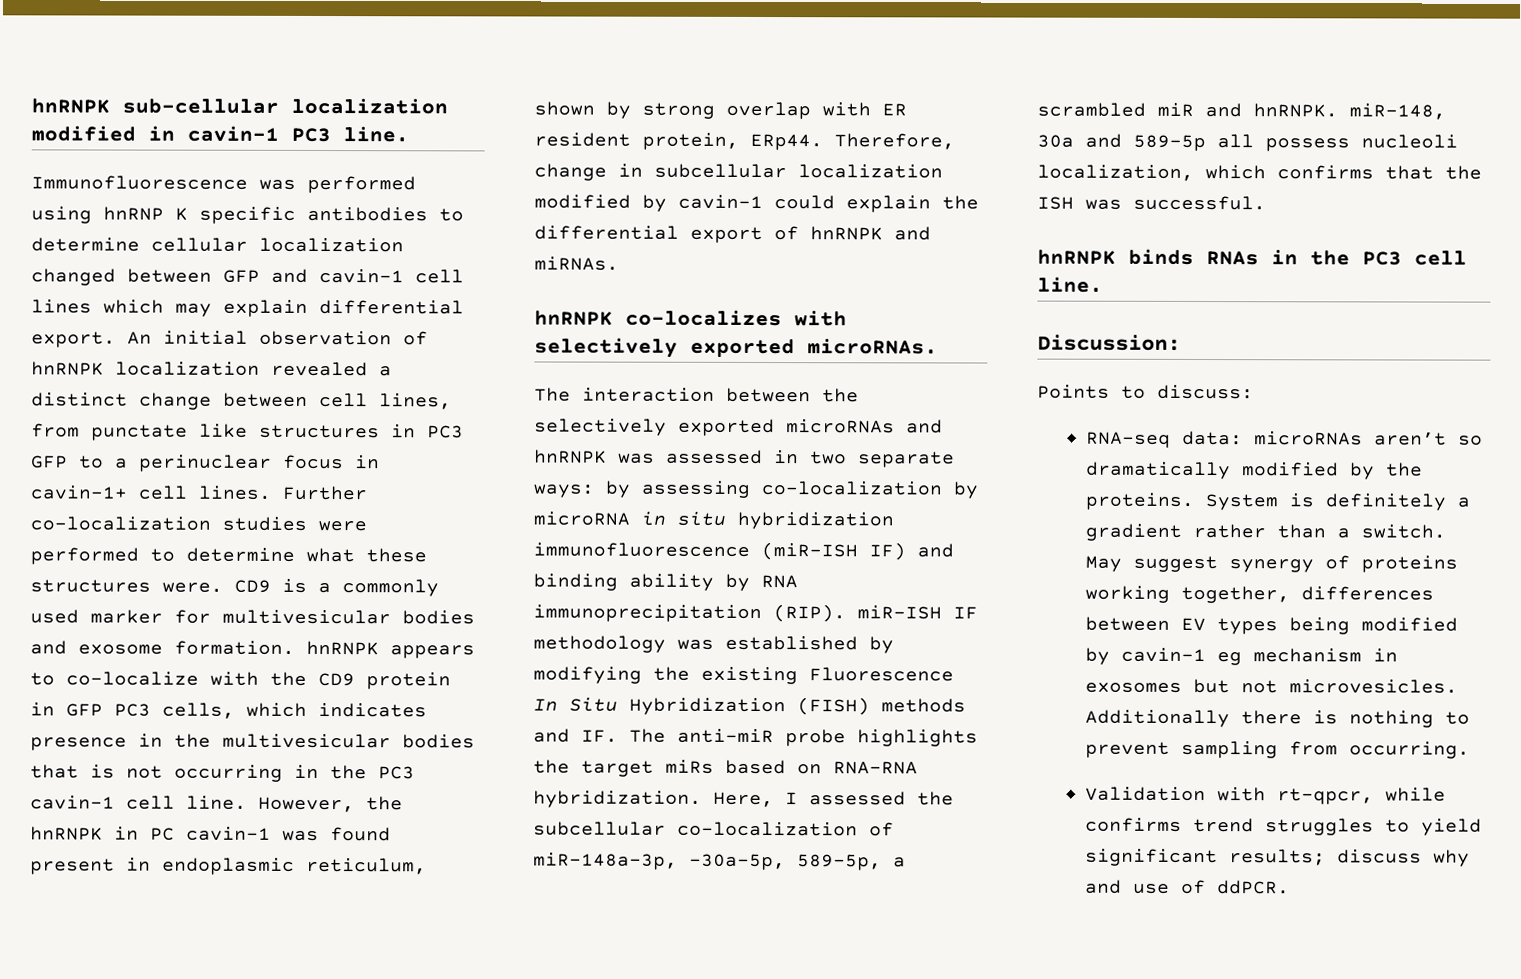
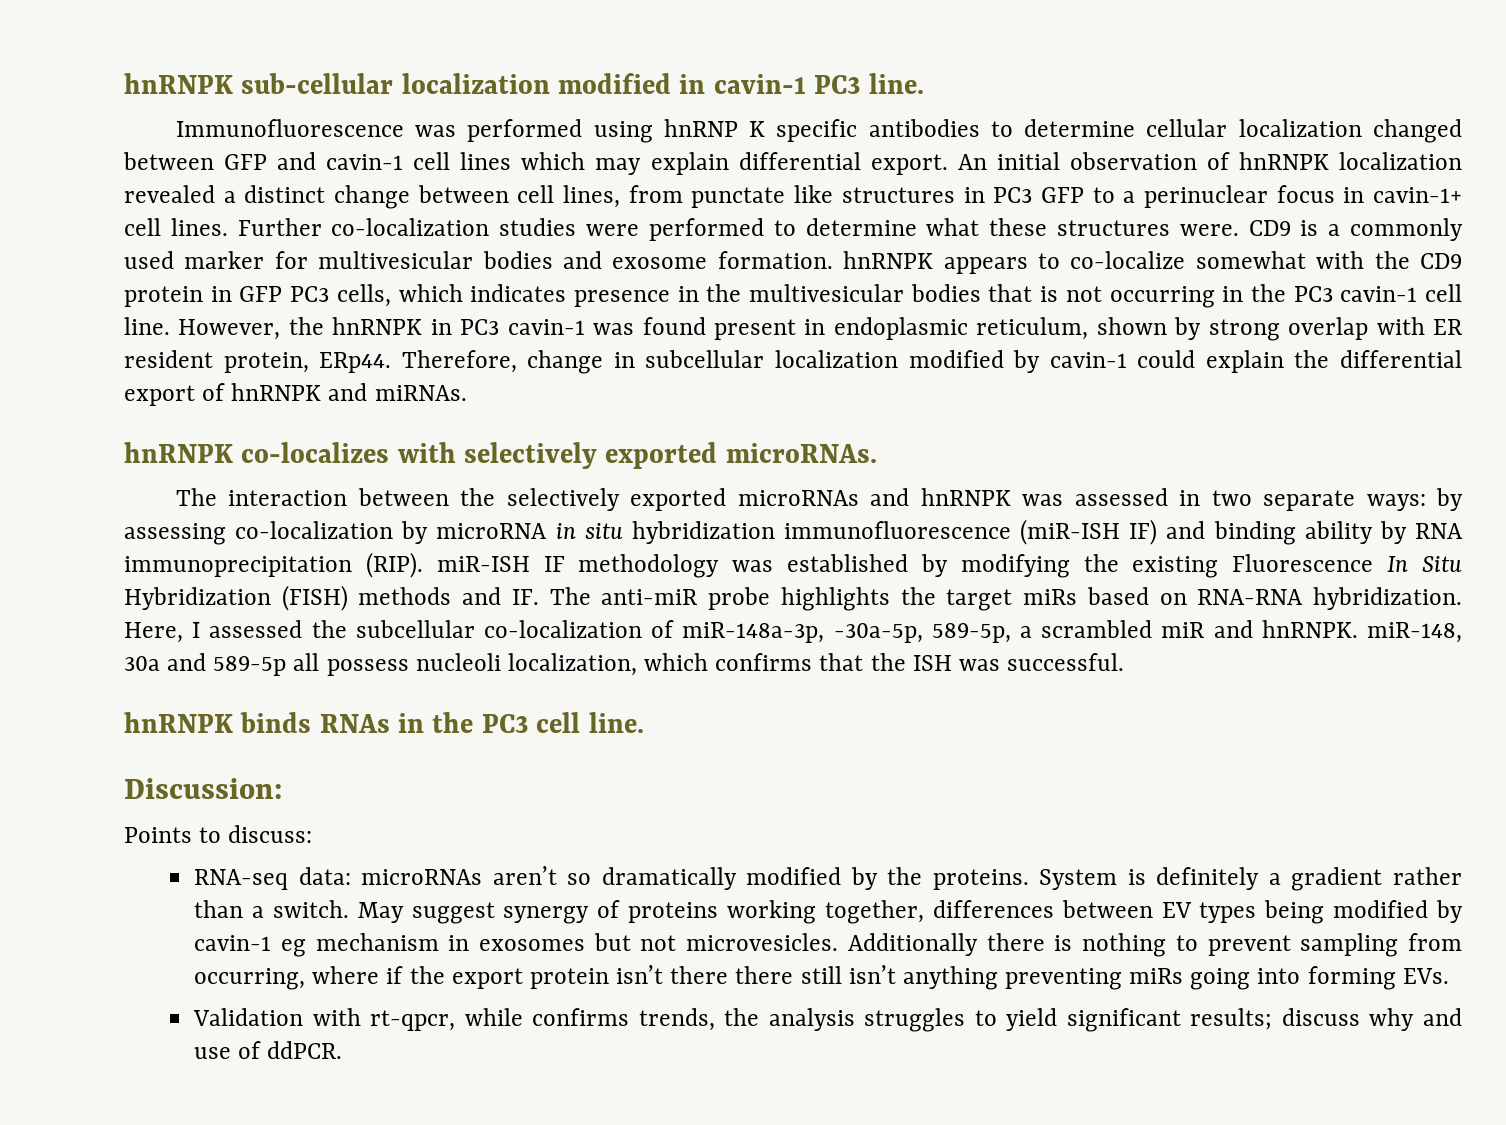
(199, 678) none -> [1195,251,1306,269] somewhat
[150,827,175,841] PC -> [460,319,500,335] PC3
[1348,741,1470,759] occurring. -> [194,965,1449,990] occurring, where if the export protein isn’t there there still isn’t anything preventing miRs going into forming EVs.
[1192,817,1254,833] trend -> [638,1008,855,1031] trends, the analysis

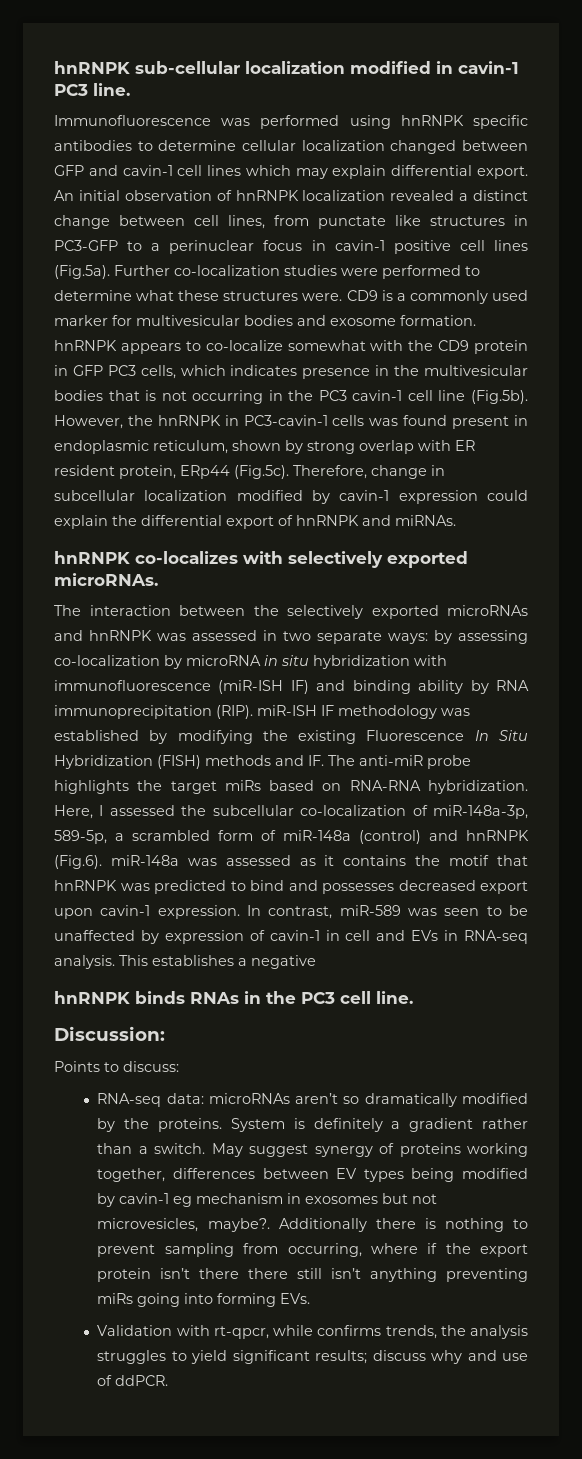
[663,119,766,137] hnRNP K -> [400,115,464,126] hnRNPK
[993,187,1084,203] PC3 GFP -> [54,240,118,251] PC3-GFP
[1373,187,1463,203] [124,218,228,236] cavin-1+ cell lines. -> [334,240,528,254] [54,265,110,279] cavin-1 positive cell lines (Fig.5a).
[124,317,170,335] line. -> [438,390,528,404] line (Fig.5b).
[460,319,585,335] PC3 cavin-1 -> [243,415,365,426] PC3-cavin-1 cells
[319,352,392,373] ERp44. -> [180,465,289,479] ERp44 (Fig.5c).
(1127, 360) none -> [398,490,478,504] expression
(775, 532) none -> [414,655,447,666] with
[833,623,923,643] -30a-5p, -> (528, 812) none
[1161,620,1463,643] [124,653,1125,676] miR and hnRNPK. miR-148, 30a and 589-5p all possess nucleoli localization, which confirms that the ISH was successful. -> [218,830,529,844] [54,855,529,869] [54,880,528,894] [54,905,528,919] [54,930,528,944] [54,955,316,969] form of miR-148a (control) and hnRNPK (Fig.6). miR-148a was assessed as it contains the motif that hnRNPK was predicted to bind and possesses decreased export upon cavin-1 expression. In contrast, miR-589 was seen to be unaffected by expression of cavin-1 in cell and EVs in RNA-seq analysis. This establishes a negative
[686,933,839,951] microvesicles. -> [97,1218,270,1232] microvesicles, maybe?.

